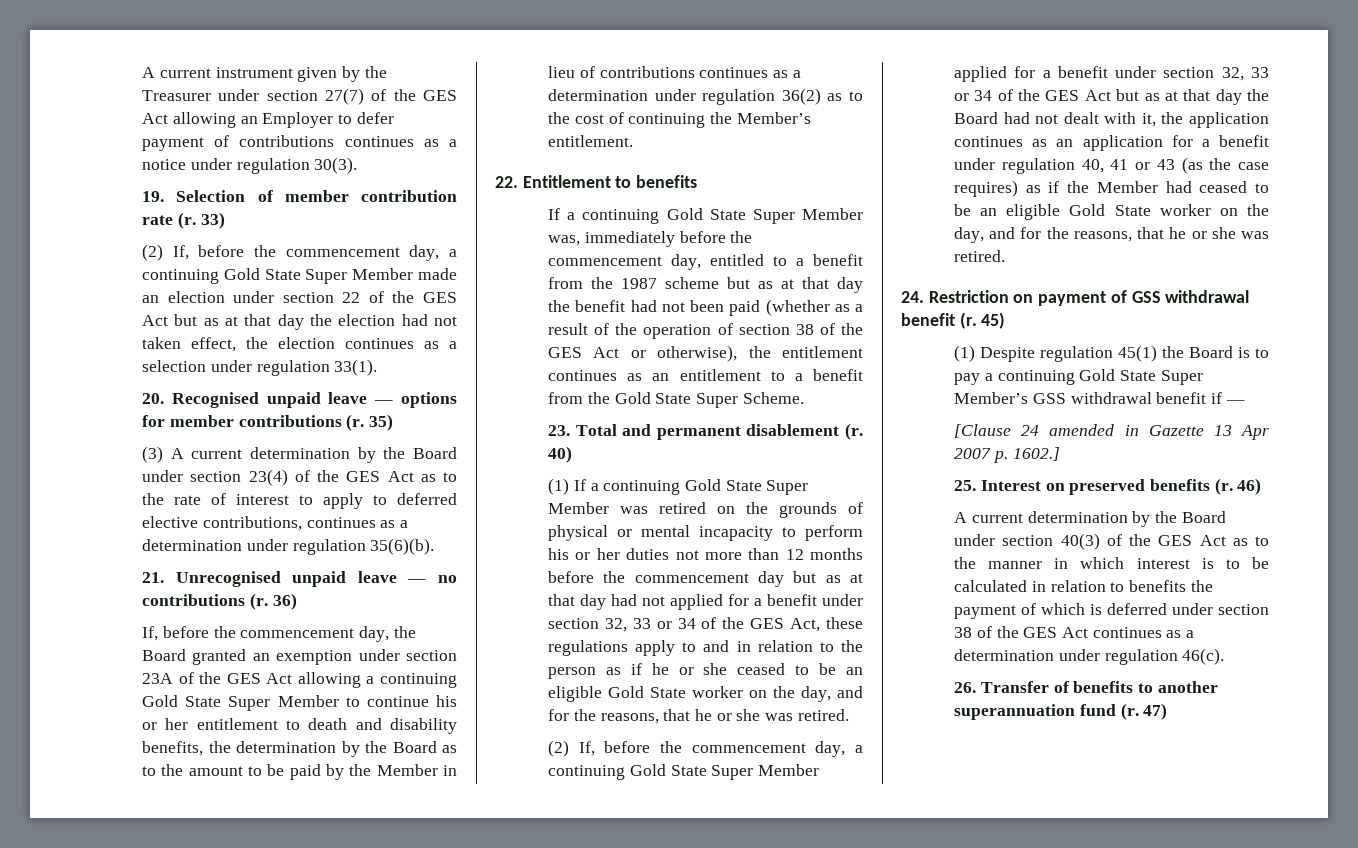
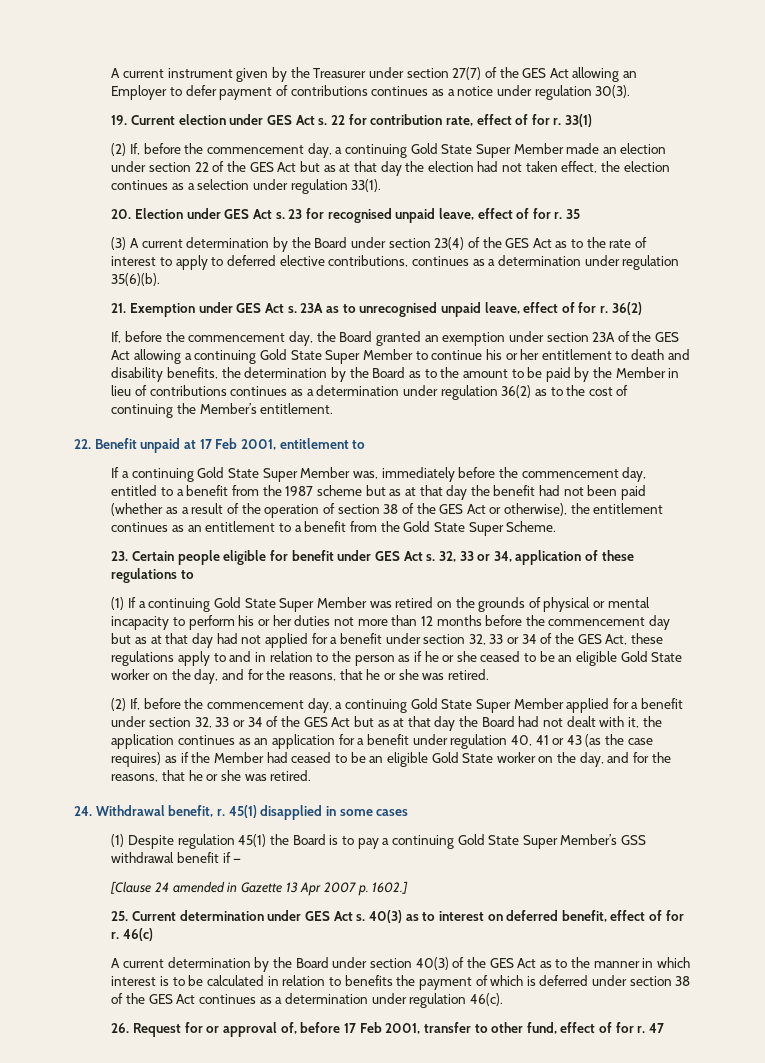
[176,190,457,202] [142,212,225,229] Selection of member contribution rate (r. 33) -> [131,114,593,127] Current election under GES Act s. 22 for contribution rate, effect of for r. 33(1)
[171,392,457,408] [142,414,393,431] Recognised unpaid leave — options for member contributions (r. 35) -> [135,208,581,223] Election under GES Act s. 23 for recognised unpaid leave, effect of for r. 35
[175,571,457,587] [142,593,297,610] Unrecognised unpaid leave — no contributions (r. 36) -> [130,302,642,317] Exemption under GES Act s. 23A as to unrecognised unpaid leave, effect of for r. 36(2)
[522,175,698,188] Entitlement to benefits -> [94,438,366,453] Benefit unpaid at 17 Feb 2001, entitlement to
[575,423,863,440] [548,446,573,463] Total and permanent disablement (r. 40) -> [132,550,634,565] [111,568,195,583] Certain people eligible for benefit under GES Act s. 32, 33 or 34, application of these regulations to
[928,290,1250,306] [901,312,1006,329] Restriction on payment of GSS withdrawal benefit (r. 45) -> [95,805,409,820] Withdrawal benefit, r. 45(1) disapplied in some cases
[980,478,1262,495] Interest on preserved benefits (r. 46) -> [132,910,684,923] [111,928,154,941] Current determination under GES Act s. 40(3) as to interest on deferred benefit, effect of for r. 46(c)
[980,681,1218,693] [954,703,1168,720] Transfer of benefits to another superannuation fund (r. 47) -> [133,1022,665,1037] Request for or approval of, before 17 Feb 2001, transfer to other fund, effect of for r. 47

